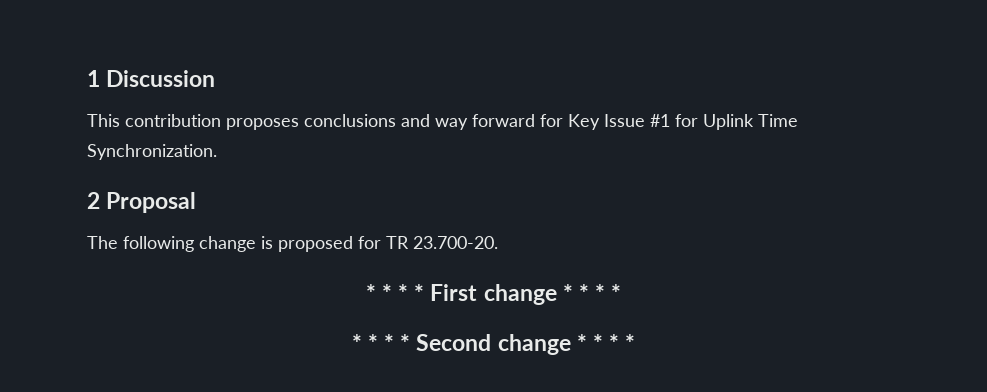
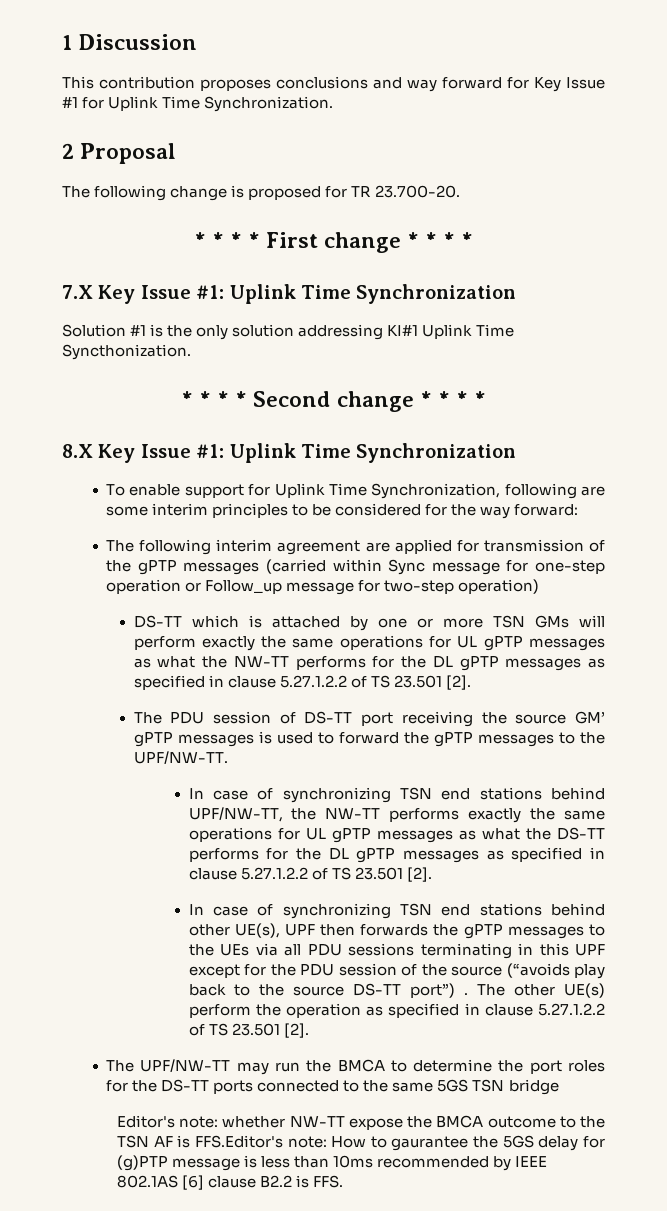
(621, 292) none -> [62,284,517,304] [62,324,515,340] [62,344,191,360] // 7.X Key Issue #1: Uplink Time Synchronization // Solution #1 is the only solution addressing KI#1 Uplink Time Syncthonization.
(635, 342) none -> [62,443,517,463] [106,483,606,499] [106,503,579,519] [106,539,606,555] [106,559,605,575] [106,579,540,595] [133,615,606,631] [133,635,605,651] [133,656,605,671] [133,675,471,690] [133,711,605,727] [133,731,605,747] [133,751,228,764] [188,787,606,803] [188,807,605,823] [188,827,605,843] [188,847,605,863] [188,867,432,882] [188,903,606,919] [188,923,605,939] [188,943,605,959] [188,963,605,979] [188,983,605,998] [188,1003,605,1018] [188,1023,309,1038] [106,1059,606,1075] [106,1079,559,1095] [117,1115,605,1130] [117,1135,606,1151] [117,1155,548,1171] [117,1175,344,1190] // 8.X Key Issue #1: Uplink Time Synchronization // To enable support for Uplink Time Synchronization, following are some interim principles to be considered for the way forward: // The following interim agreement are applied for transmission of the gPTP messages (carried within Sync message for one-step operation or Follow_up message for two-step operation) // DS-TT which is attached by one or more TSN GMs will perform exactly the same operations for UL gPTP messages as what the NW-TT performs for the DL gPTP messages as specified in clause 5.27.1.2.2 of TS 23.501 [2]. // The PDU session of DS-TT port receiving the source GM’ gPTP messages is used to forward the gPTP messages to the UPF/NW-TT. // In case of synchronizing TSN end stations behind UPF/NW-TT, the NW-TT performs exactly the same operations for UL gPTP messages as what the DS-TT performs for the DL gPTP messages as specified in clause 5.27.1.2.2 of TS 23.501 [2]. // In case of synchronizing TSN end stations behind other UE(s), UPF then forwards the gPTP messages to the UEs via all PDU sessions terminating in this UPF except for the PDU session of the source (“avoids play back to the source DS-TT port”) . The other UE(s) perform the operation as specified in clause 5.27.1.2.2 of TS 23.501 [2]. // The UPF/NW-TT may run the BMCA to determine the port roles for the DS-TT ports connected to the same 5GS TSN bridge // Editor's note: whether NW-TT expose the BMCA outcome to the TSN AF is FFS.Editor's note: How to gaurantee the 5GS delay for (g)PTP message is less than 10ms recommended by IEEE 802.1AS [6] clause B2.2 is FFS.

